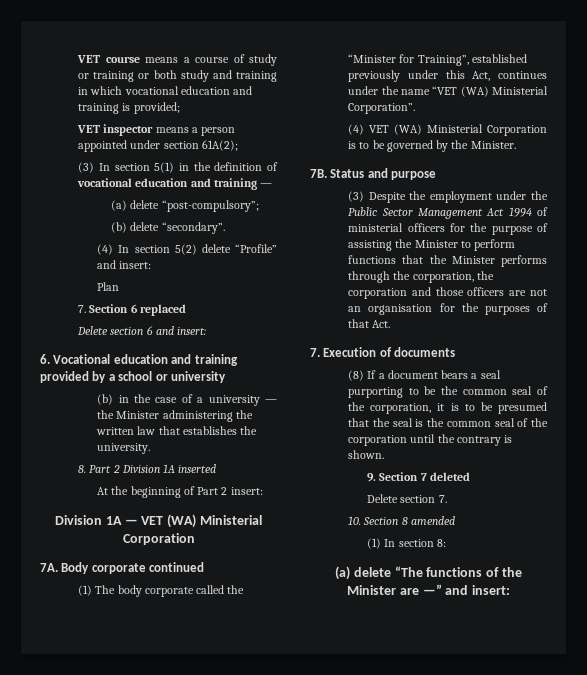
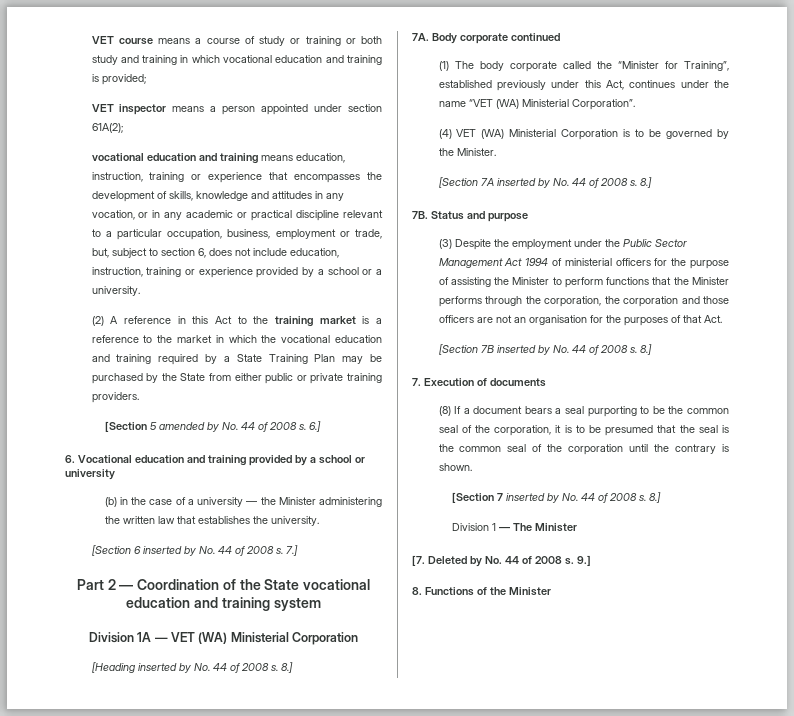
[78,162,278,173] [77,178,273,190] [111,200,259,212] [111,222,225,234] [97,244,277,255] [97,260,152,269] [97,282,120,291] [78,304,186,316] [77,326,207,335] (3) In section 5(1) in the definition of vocational education and training — // (a) delete “post-compulsory”; // (b) delete “secondary”. // (4) In section 5(2) delete “Profile” and insert: // Plan // 7. Section 6 replaced // Delete section 6 and insert: -> [91,153,345,164] [91,172,383,183] [91,191,344,202] [91,210,383,221] [91,229,382,240] [91,248,339,258] [91,267,383,278] [91,286,140,296] [91,316,382,327] [91,335,382,343] [91,354,382,365] [91,373,382,384] [91,392,139,403] [104,421,321,432] vocational education and training means education, instruction, training or experience that encompasses the development of skills, knowledge and attitudes in any vocation, or in any academic or practical discipline relevant to a particular occupation, business, employment or trade, but, subject to section 6, does not include education, instruction, training or experience provided by a school or a university. // (2) A reference in this Act to the training market is a reference to the market in which the vocational education and training required by a State Training Plan may be purchased by the State from either public or private training providers. // [Section 5 amended by No. 44 of 2008 s. 6.]
[78,464,217,473] [97,486,263,498] 8. Part 2 Division 1A inserted // At the beginning of Part 2 insert: -> [91,545,298,556] [76,579,371,590] [126,597,321,611] [Section 6 inserted by No. 44 of 2008 s. 7.] // Part 2 — Coordination of the State vocational education and training system
(195, 539) none -> [91,662,293,673] // [Heading inserted by No. 44 of 2008 s. 8.]
(516, 145) none -> [438,177,652,188] // [Section 7A inserted by No. 44 of 2008 s. 8.]
(391, 324) none -> [438,344,652,355] // [Section 7B inserted by No. 44 of 2008 s. 8.]
[367,472,470,482] [367,494,447,503] [348,516,455,525] [367,538,446,549] [335,566,522,580] [347,584,510,595] 9. Section 7 deleted // Delete section 7. // 10. Section 8 amended // (1) In section 8: // (a) delete “The functions of the Minister are —” and insert: -> [451,492,661,503] [451,523,577,532] [412,555,591,567] [412,587,551,596] [Section 7 inserted by No. 44 of 2008 s. 8.] // Division 1 — The Minister // [7. Deleted by No. 44 of 2008 s. 9.] // 8. Functions of the Minister

